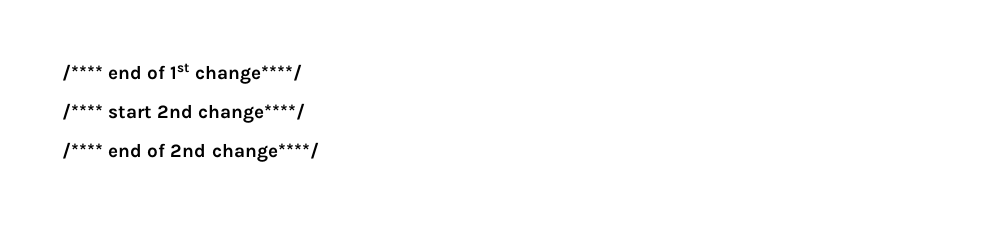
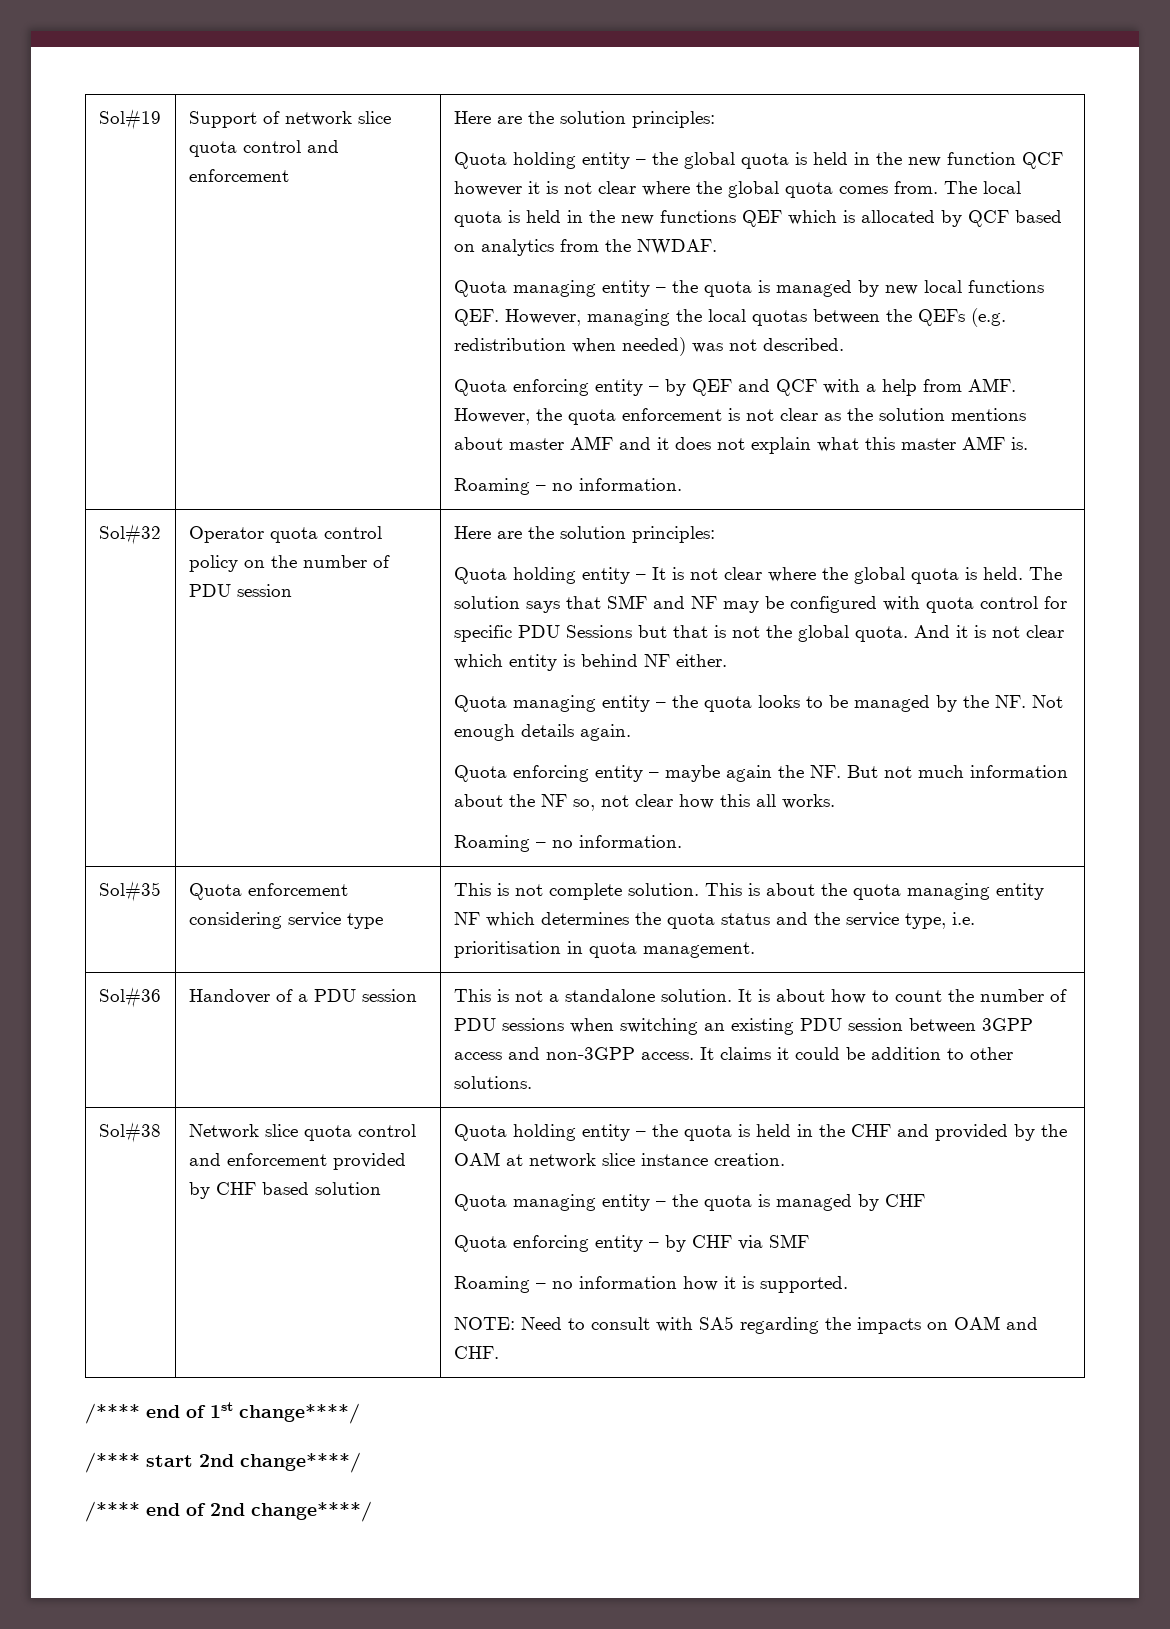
(62, 72) none -> [98,109,161,130] [188,111,391,128] [188,140,339,157] [188,169,289,182] [453,111,715,128] [453,152,1063,169] [453,181,1021,198] [453,210,1062,227] [453,239,717,256] [453,280,1044,297] [453,308,1006,327] [453,337,844,356] [453,378,1016,396] [453,408,1026,425] [453,436,1028,454] [453,478,682,495] [98,524,161,545] [188,526,382,543] [188,555,390,572] [188,584,292,597] [453,526,715,543] [453,567,1062,584] [453,595,1067,613] [453,625,1064,642] [453,654,727,671] [453,695,1063,712] [453,724,631,741] [453,765,1068,782] [453,794,835,811] [453,835,682,852] [98,881,161,902] [188,883,348,900] [188,912,383,929] [453,883,1044,900] [453,912,975,929] [453,941,755,958] [98,987,161,1008] [188,989,417,1004] [453,989,1067,1004] [453,1018,1033,1035] [453,1047,1013,1060] [453,1076,532,1089] [98,1122,161,1143] [188,1124,416,1141] [188,1153,406,1170] [188,1182,381,1199] [453,1124,1067,1141] [453,1152,785,1168] [453,1194,925,1211] [453,1234,809,1252] [453,1276,848,1293] [453,1316,1038,1334] [453,1346,499,1359] Sol#19 | Support of network slice quota control and enforcement | Here are the solution principles: // Quota holding entity – the global quota is held in the new function QCF however it is not clear where the global quota comes from. The local quota is held in the new functions QEF which is allocated by QCF based on analytics from the NWDAF. // Quota managing entity – the quota is managed by new local functions QEF. However, managing the local quotas between the QEFs (e.g. redistribution when needed) was not described. // Quota enforcing entity – by QEF and QCF with a help from AMF. However, the quota enforcement is not clear as the solution mentions about master AMF and it does not explain what this master AMF is. // Roaming – no information. // Sol#32 | Operator quota control policy on the number of PDU session | Here are the solution principles: // Quota holding entity – It is not clear where the global quota is held. The solution says that SMF and NF may be configured with quota control for specific PDU Sessions but that is not the global quota. And it is not clear which entity is behind NF either. // Quota managing entity – the quota looks to be managed by the NF. Not enough details again. // Quota enforcing entity – maybe again the NF. But not much information about the NF so, not clear how this all works. // Roaming – no information. // Sol#35 | Quota enforcement considering service type | This is not complete solution. This is about the quota managing entity NF which determines the quota status and the service type, i.e. prioritisation in quota management. // Sol#36 | Handover of a PDU session | This is not a standalone solution. It is about how to count the number of PDU sessions when switching an existing PDU session between 3GPP access and non-3GPP access. It claims it could be addition to other solutions. // Sol#38 | Network slice quota control and enforcement provided by CHF based solution | Quota holding entity – the quota is held in the CHF and provided by the OAM at network slice instance creation. // Quota managing entity – the quota is managed by CHF // Quota enforcing entity – by CHF via SMF // Roaming – no information how it is supported. // NOTE: Need to consult with SA5 regarding the impacts on OAM and CHF. //

